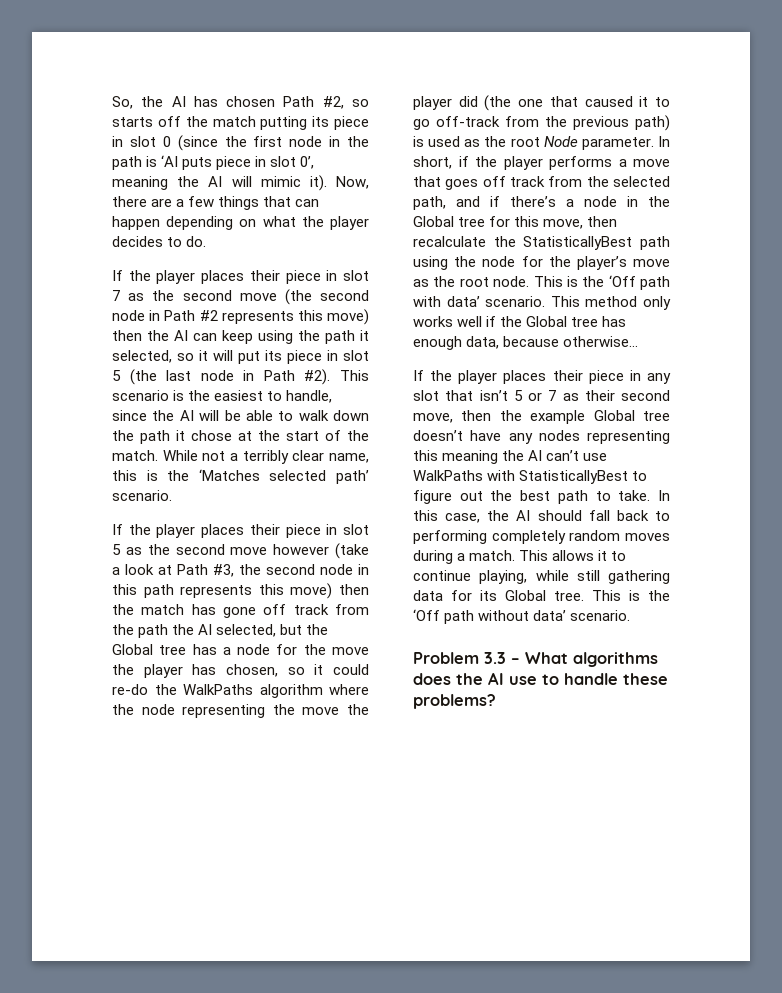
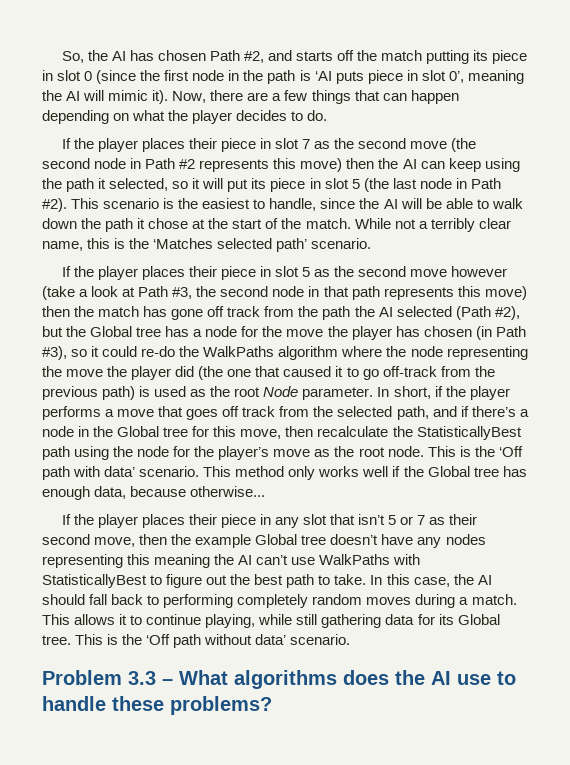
[352,99,369,107] so -> [268,50,293,61] and
[112,584,137,595] this -> [323,286,349,297] that
[216,624,277,637] selected, -> [396,306,520,320] selected (Path #2),
[226,664,278,677] chosen, -> [423,326,526,340] [42,346,67,360] chosen (in Path #3),

